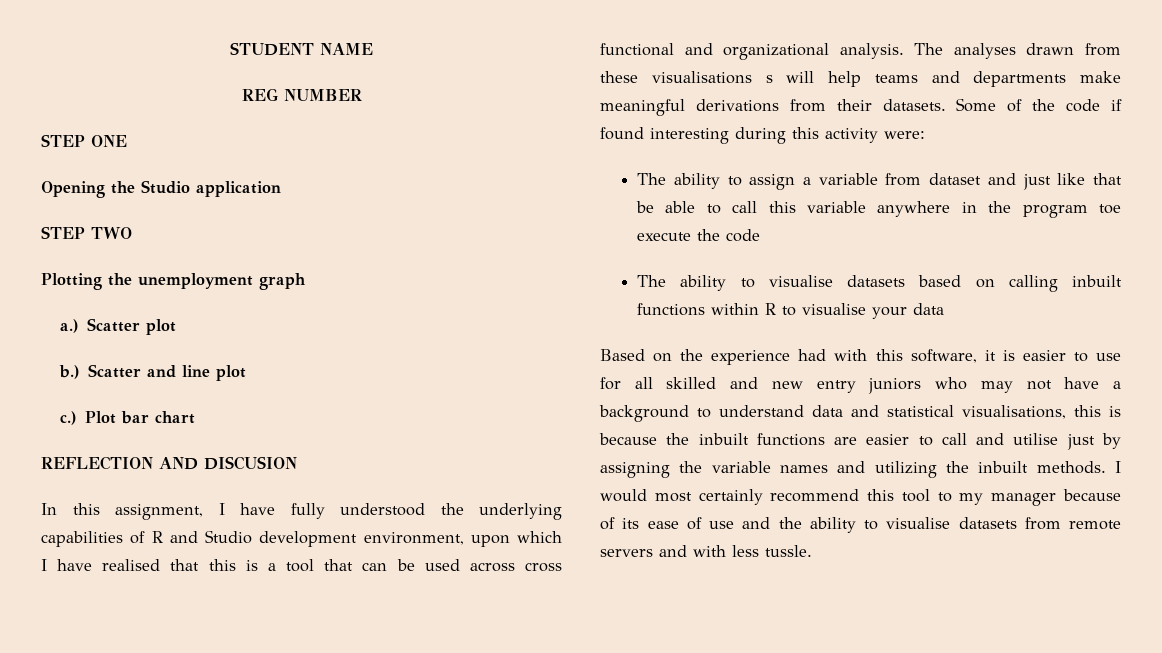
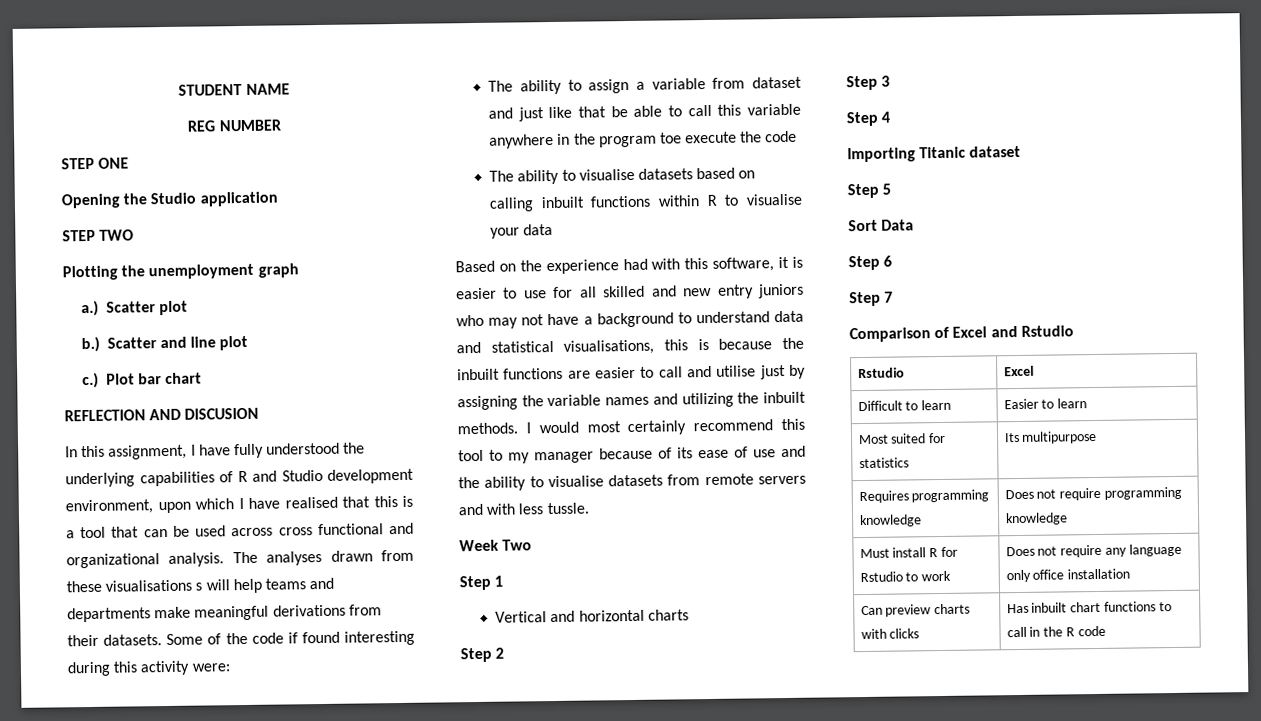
(812, 551) none -> [459,539,533,552] [459,575,504,591] [495,609,689,623] [460,647,505,663] [846,75,891,91] [846,111,891,127] [847,145,1022,163] [847,183,892,199] [848,219,915,232] [848,255,893,271] [849,291,894,307] [849,325,1074,343] [857,367,905,379] [1003,365,1034,377] [857,399,952,412] [1003,398,1088,410] [857,432,947,445] [858,457,909,469] [1003,430,1098,444] [858,489,990,504] [859,514,922,528] [1004,486,1182,501] [1005,512,1068,526] [859,546,958,559] [859,570,952,583] [1005,543,1182,558] [1005,568,1131,583] [860,603,971,617] [860,628,920,640] [1006,601,1172,614] [1006,625,1106,638] // Week Two // Step 1 // Vertical and horizontal charts // Step 2 // Step 3 // Step 4 // Importing Titanic dataset // Step 5 // Sort Data // Step 6 // Step 7 // Comparison of Excel and Rstudio // Rstudio | Excel // Difficult to learn | Easier to learn // Most suited for statistics | Its multipurpose // Requires programming knowledge | Does not require programming knowledge // Must install R for Rstudio to work | Does not require any language only office installation // Can preview charts with clicks | Has inbuilt chart functions to call in the R code

